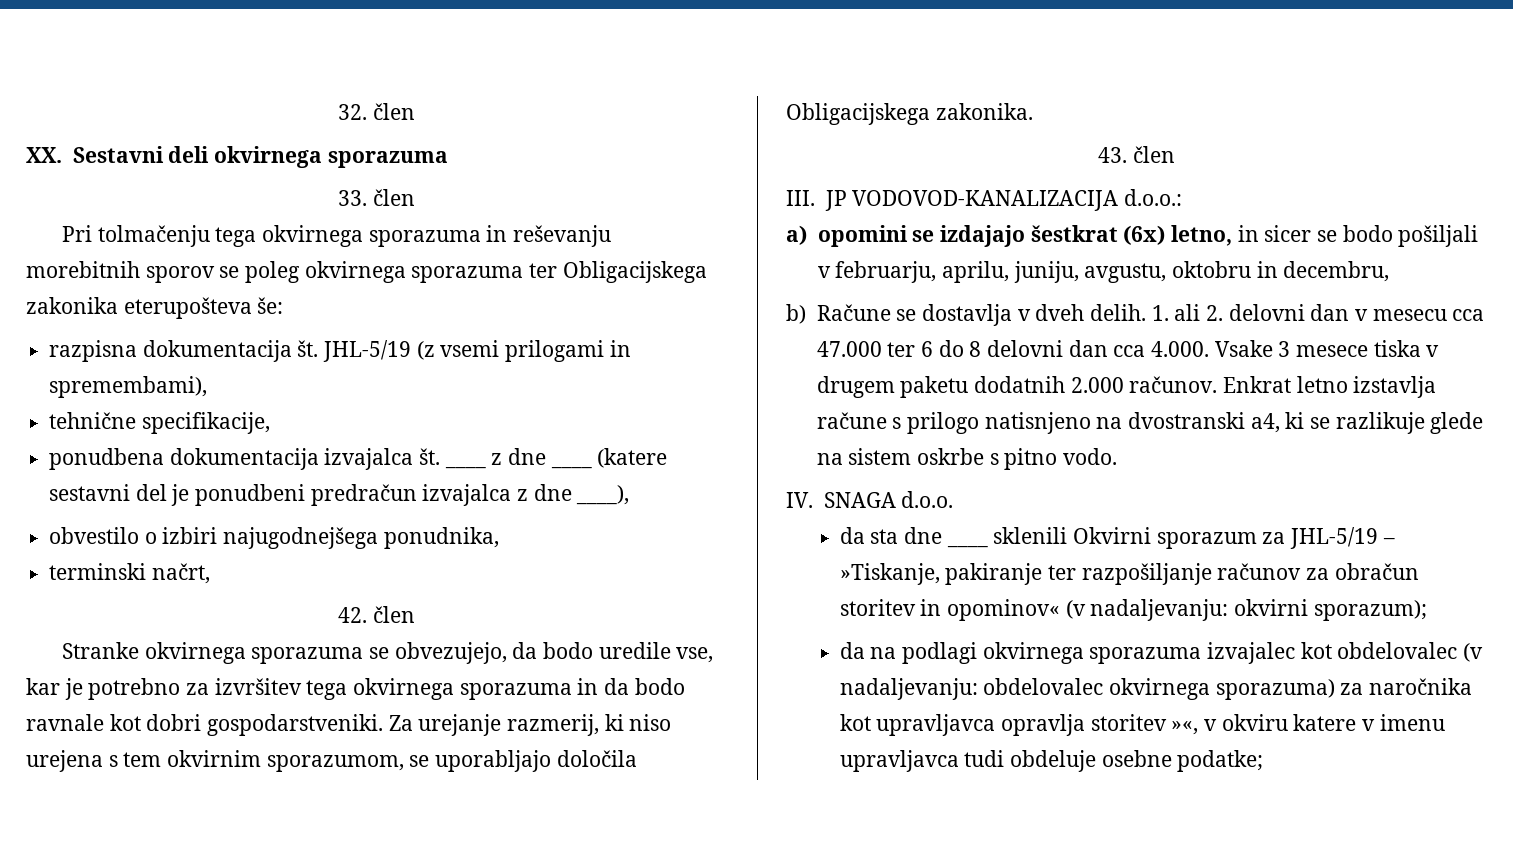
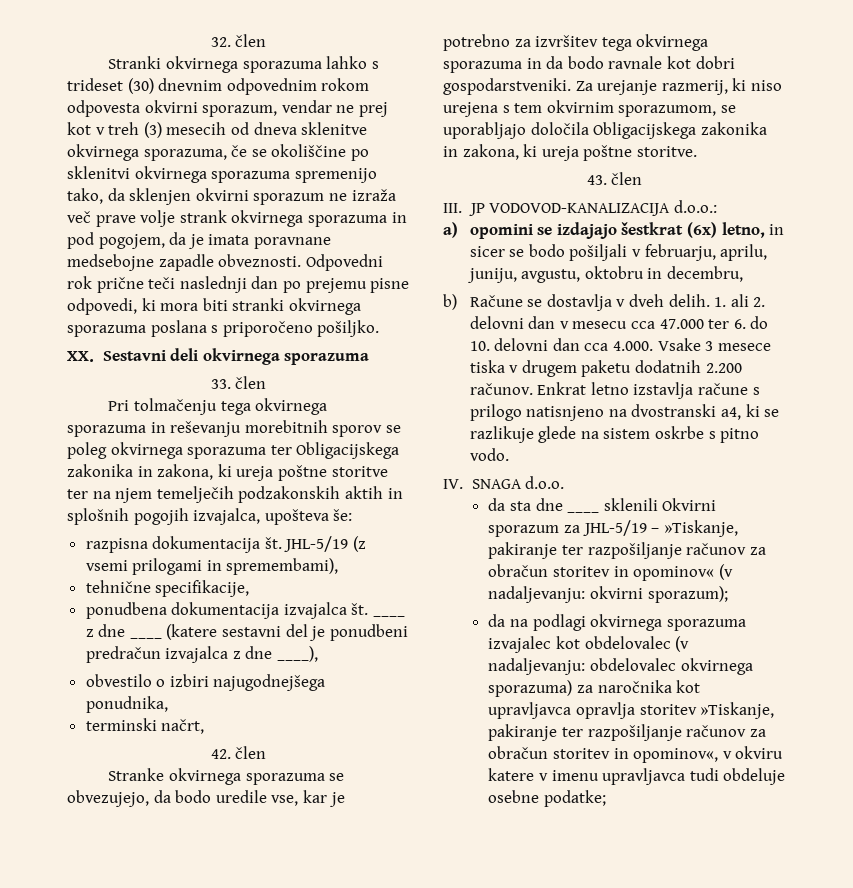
(415, 111) none -> [108,56,379,73] [67,78,370,95] [67,100,388,117] [67,122,368,138] [67,144,369,161] [67,166,377,183] [67,188,396,205] [67,210,407,227] [67,232,331,249] [67,254,383,271] [67,276,410,293] [67,298,361,315] [67,320,380,337] // Stranki okvirnega sporazuma lahko s trideset (30) dnevnim odpovednim rokom odpovesta okvirni sporazum, vendar ne prej kot v treh (3) mesecih od dneva sklenitve okvirnega sporazuma, če se okoliščine po sklenitvi okvirnega sporazuma spremenijo tako, da sklenjen okvirni sporazum ne izraža več prave volje strank okvirnega sporazuma in pod pogojem, da je imata poravnane medsebojne zapadle obveznosti. Odpovedni rok prične teči naslednji dan po prejemu pisne odpovedi, ki mora biti stranki okvirnega sporazuma poslana s priporočeno pošiljko.
[123,297,252,319] eterupošteva -> [137,464,388,481] [67,486,403,503] [67,508,329,525] in zakona, ki ureja poštne storitve ter na njem temelječih podzakonskih aktih in splošnih pogojih izvajalca, upošteva
[935,103,1033,120] zakonika. -> [700,122,767,135] [443,144,697,161] zakonika in zakona, ki ureja poštne storitve.
[920,340,982,357] 6 do 8 -> [733,316,769,329] [469,341,490,351] 6. do 10.
[1070,377,1124,393] 2.000 -> [705,363,742,373] 2.200
[1171,721,1199,735] »«, -> [700,702,775,719] [488,724,766,741] [488,746,719,763] »Tiskanje, pakiranje ter razpošiljanje računov za obračun storitev in opominov«,

